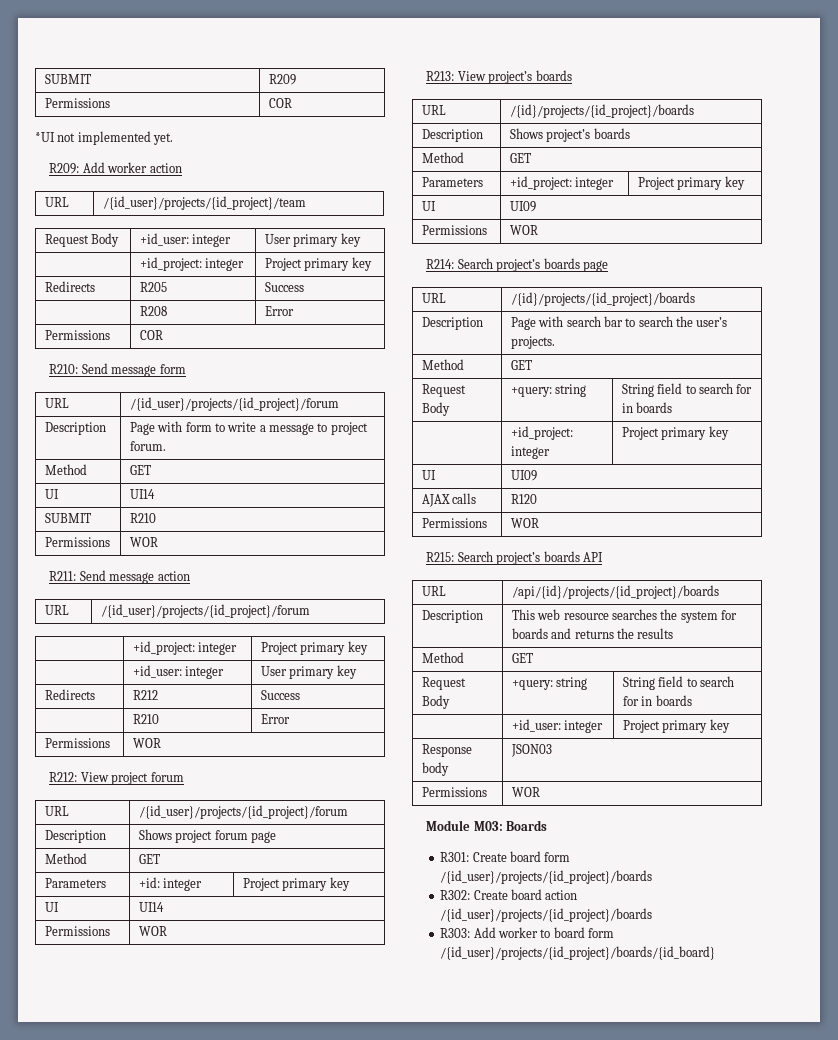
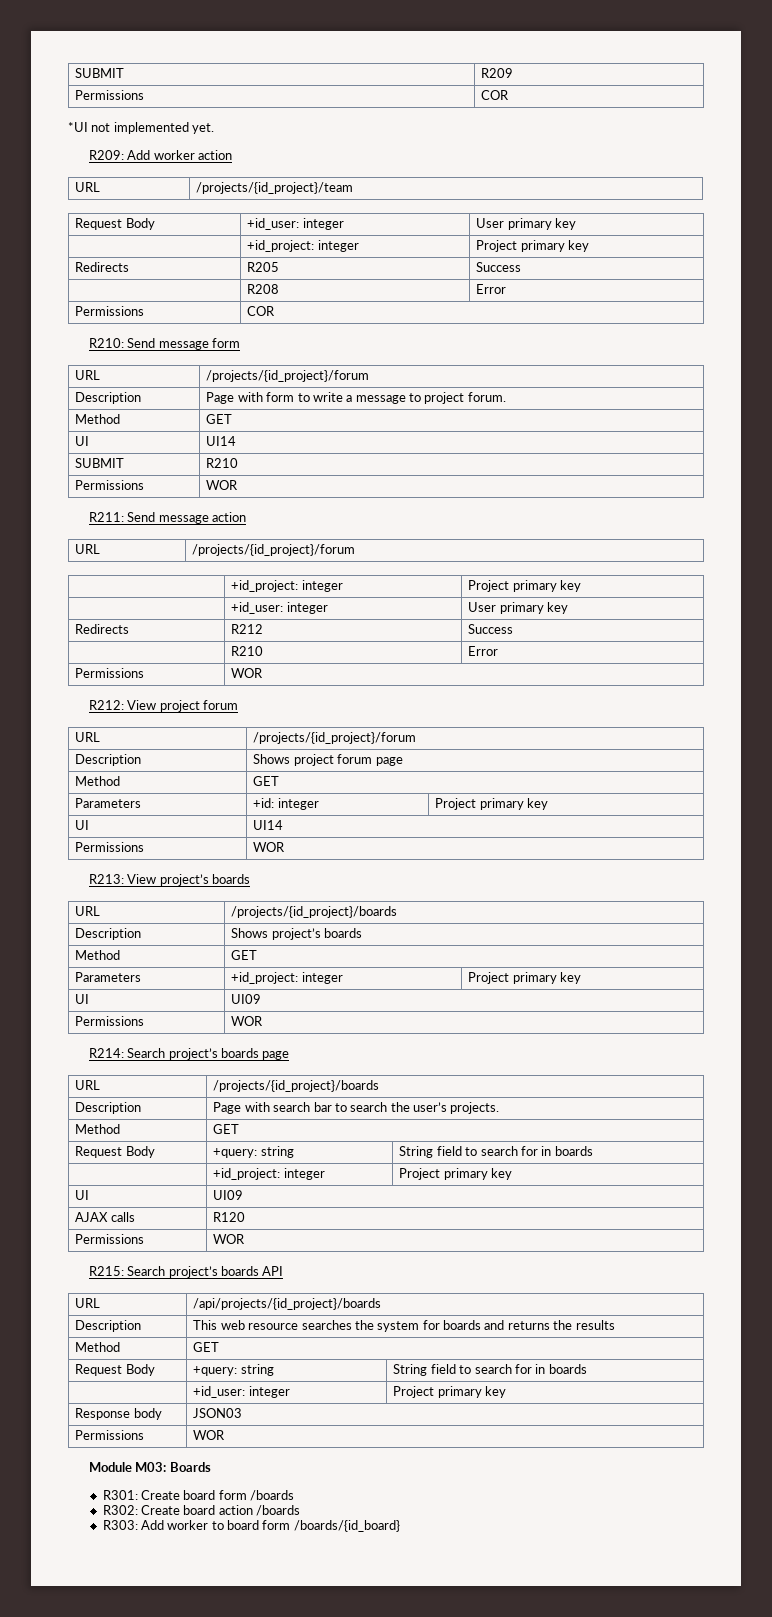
[102,196,306,210] /{id_user}/projects/{id_project}/team -> [196,182,354,194] /projects/{id_project}/team
[129,397,339,411] /{id_user}/projects/{id_project}/forum -> [206,370,370,382] /projects/{id_project}/forum
[100,604,310,618] /{id_user}/projects/{id_project}/forum -> [192,544,356,556] /projects/{id_project}/forum
[138,805,348,819] /{id_user}/projects/{id_project}/forum -> [253,732,417,744] /projects/{id_project}/forum
[509,104,694,118] /{id}/projects/{id_project}/boards -> [231,906,398,918] /projects/{id_project}/boards
[510,292,695,306] /{id}/projects/{id_project}/boards -> [213,1080,380,1092] /projects/{id_project}/boards
[511,585,719,599] /api/{id}/projects/{id_project}/boards -> [193,1298,382,1310] /api/projects/{id_project}/boards
[440,870,653,884] /{id_user}/projects/{id_project}/boards -> [250,1490,295,1501] /boards
[440,908,653,922] /{id_user}/projects/{id_project}/boards -> [256,1505,301,1516] /boards
[440,946,716,960] /{id_user}/projects/{id_project}/boards/{id_board} -> [293,1520,400,1532] /boards/{id_board}

